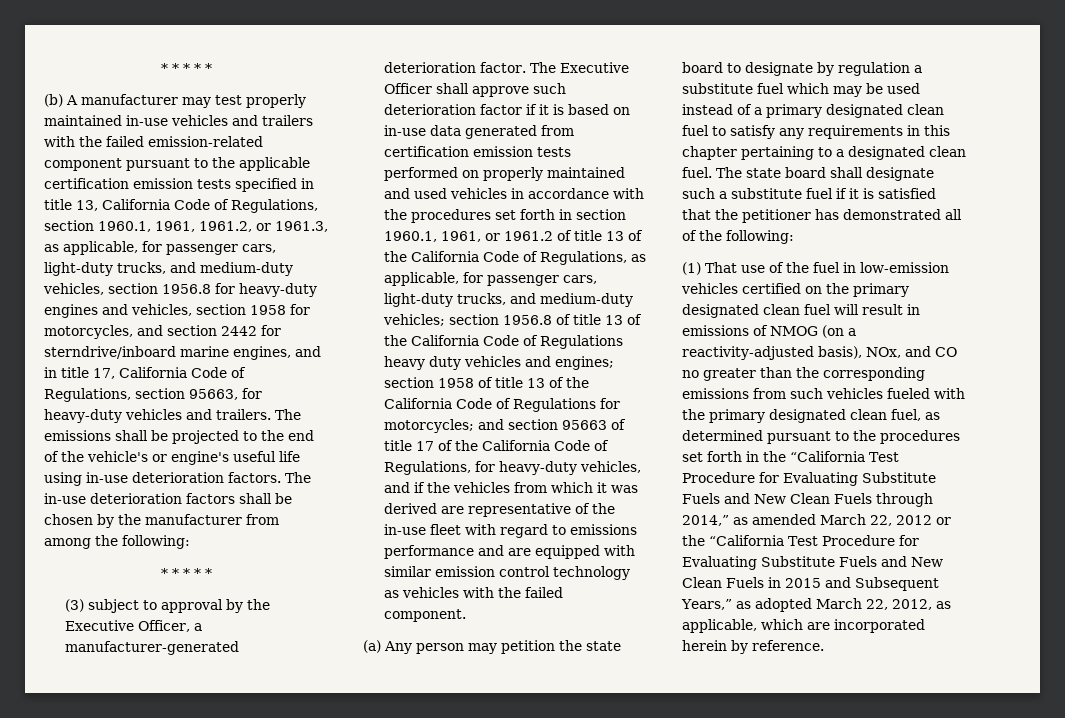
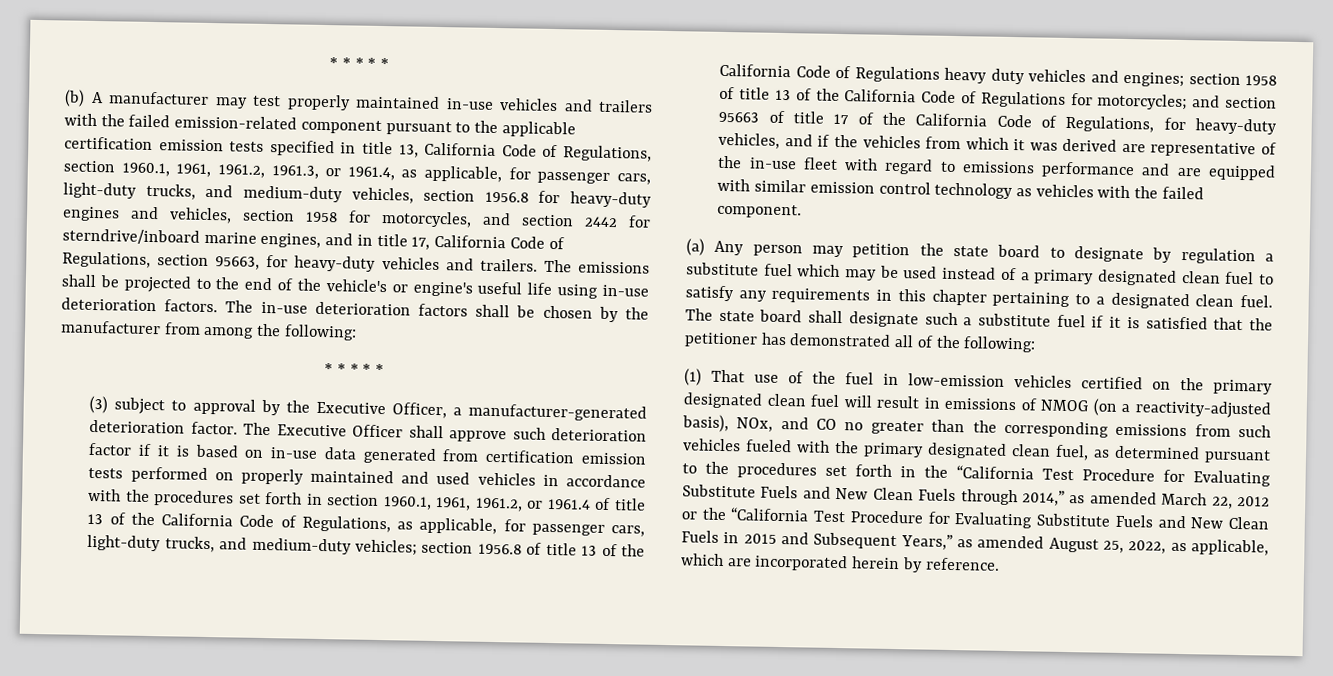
[256,221,328,232] or 1961.3, -> [271,165,395,181] 1961.3, or 1961.4,
[484,231,553,241] or 1961.2 -> [474,497,591,512] 1961.2, or 1961.4
[754,598,932,612] adopted March 22, 2012, -> [977,535,1167,554] amended August 25, 2022,

